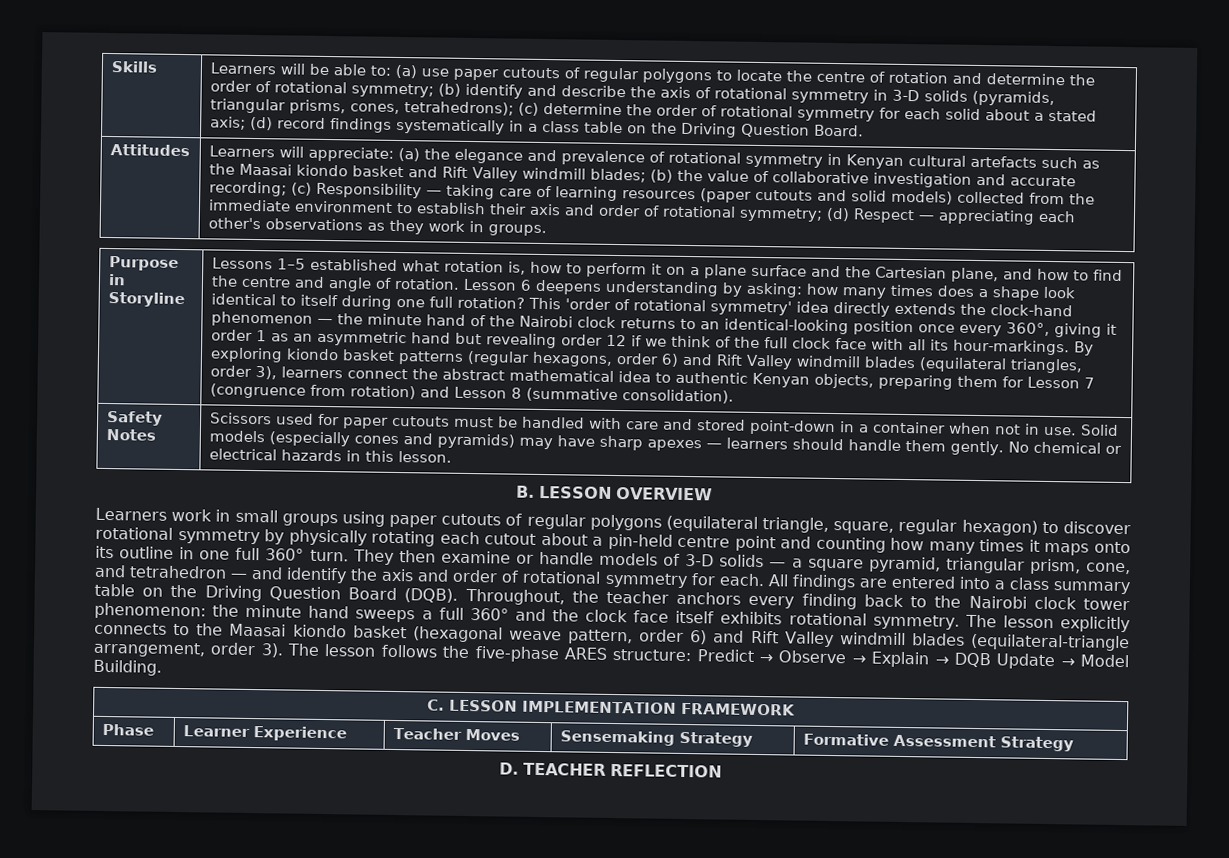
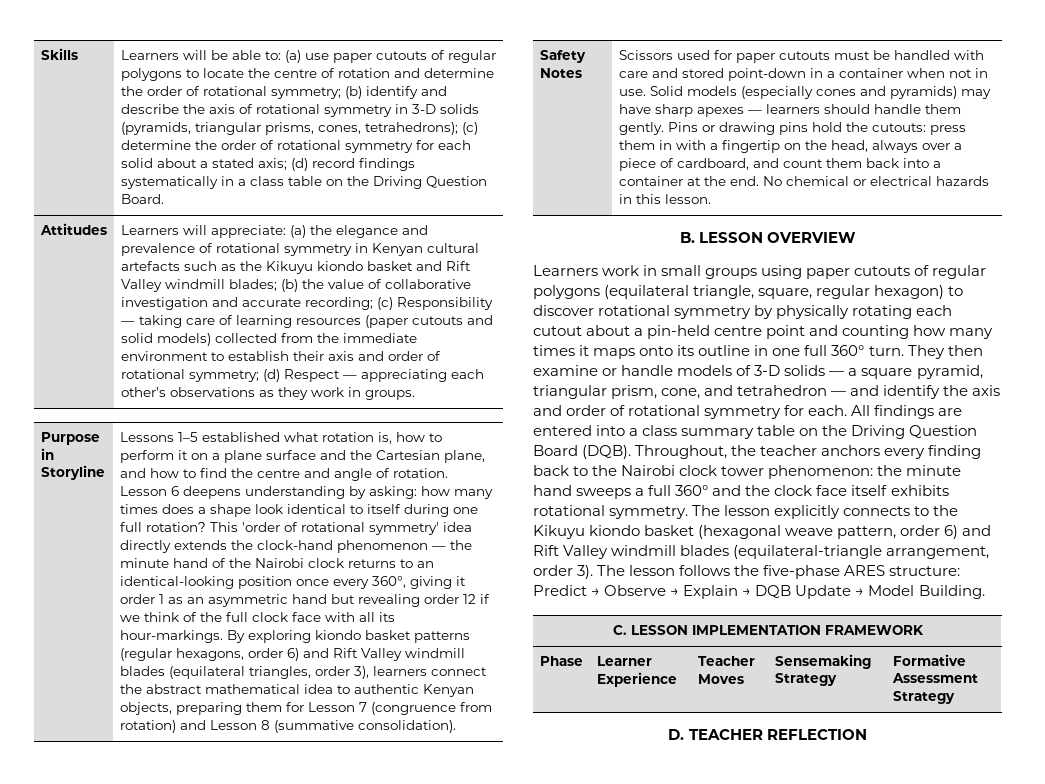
[238,163,292,176] Maasai -> [265,261,313,274] Kikuyu
(1004, 448) none -> [667,122,966,135] [618,140,962,153] [618,158,941,171] [618,176,759,186] Pins or drawing pins hold the cutouts: press them in with a fingertip on the head, always over a piece of cardboard, and count them back into a container at the end.
[229,623,287,637] Maasai -> [533,525,585,539] Kikuyu

